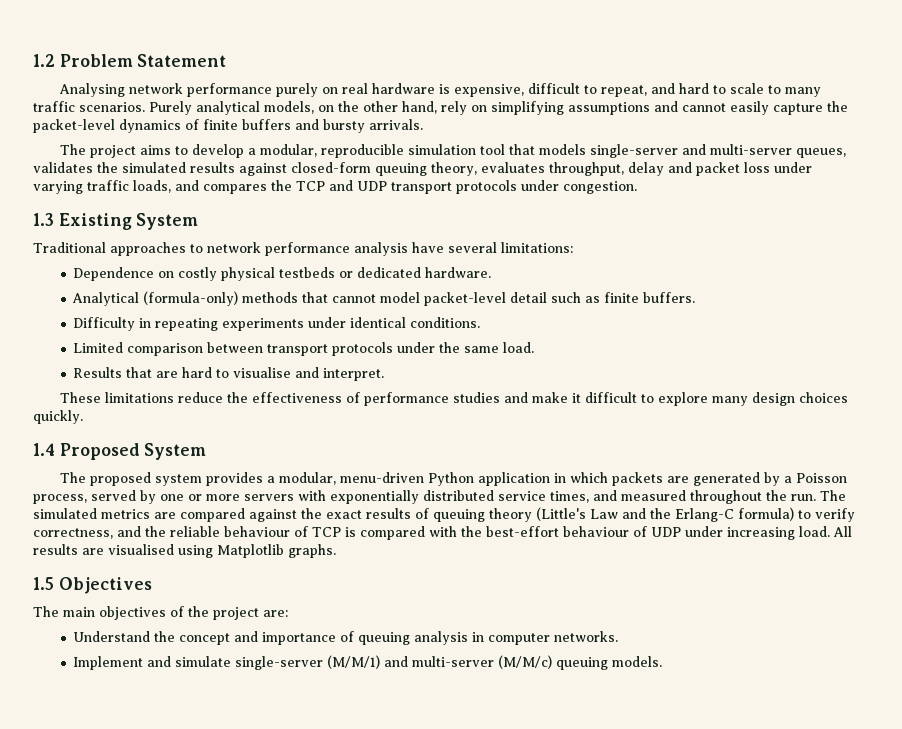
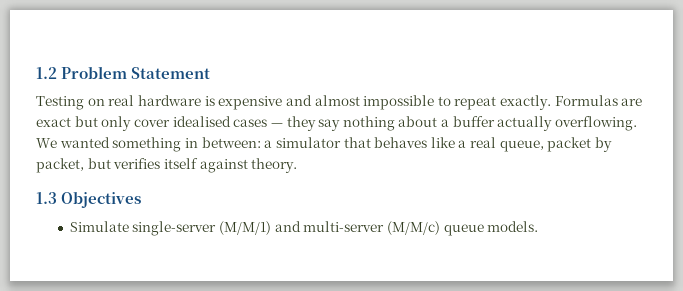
[58,83,821,97] [33,101,848,115] [33,119,423,133] [59,144,846,158] [33,162,812,176] [33,180,637,194] [33,213,199,230] [33,242,573,256] [73,267,492,281] [72,291,696,306] [73,317,481,331] [73,342,535,356] [73,367,385,381] [59,392,848,406] [33,410,83,424] [33,443,207,460] [59,472,847,486] [33,490,846,504] [33,507,855,522] [33,526,852,540] [33,544,336,558] [33,577,152,594] [33,606,288,620] [73,631,619,645] [73,656,232,670] Analysing network performance purely on real hardware is expensive, difficult to repeat, and hard to scale to many traffic scenarios. Purely analytical models, on the other hand, rely on simplifying assumptions and cannot easily capture the packet-level dynamics of finite buffers and bursty arrivals. // The project aims to develop a modular, reproducible simulation tool that models single-server and multi-server queues, validates the simulated results against closed-form queuing theory, evaluates throughput, delay and packet loss under varying traffic loads, and compares the TCP and UDP transport protocols under congestion. // 1.3 Existing System // Traditional approaches to network performance analysis have several limitations: // Dependence on costly physical testbeds or dedicated hardware. // Analytical (formula-only) methods that cannot model packet-level detail such as finite buffers. // Difficulty in repeating experiments under identical conditions. // Limited comparison between transport protocols under the same load. // Results that are hard to visualise and interpret. // These limitations reduce the effectiveness of performance studies and make it difficult to explore many design choices quickly. // 1.4 Proposed System // The proposed system provides a modular, menu-driven Python application in which packets are generated by a Poisson process, served by one or more servers with exponentially distributed service times, and measured throughout the run. The simulated metrics are compared against the exact results of queuing theory (Little's Law and the Erlang-C formula) to verify correctness, and the reliable behaviour of TCP is compared with the best-effort behaviour of UDP under increasing load. All results are visualised using Matplotlib graphs. // 1.5 Objectives // The main objectives of the project are: // Understand the concept and importance of queuing analysis in computer networks. // Implement and simulate -> [36,95,643,110] [36,116,638,131] [36,137,613,152] [36,158,298,173] [36,192,142,208] [69,221,129,232] Testing on real hardware is expensive and almost impossible to repeat exactly. Formulas are exact but only cover idealised cases — they say nothing about a buffer actually overflowing. We wanted something in between: a simulator that behaves like a real queue, packet by packet, but verifies itself against theory. // 1.3 Objectives // Simulate
[556,657,609,670] queuing -> [443,224,484,236] queue

